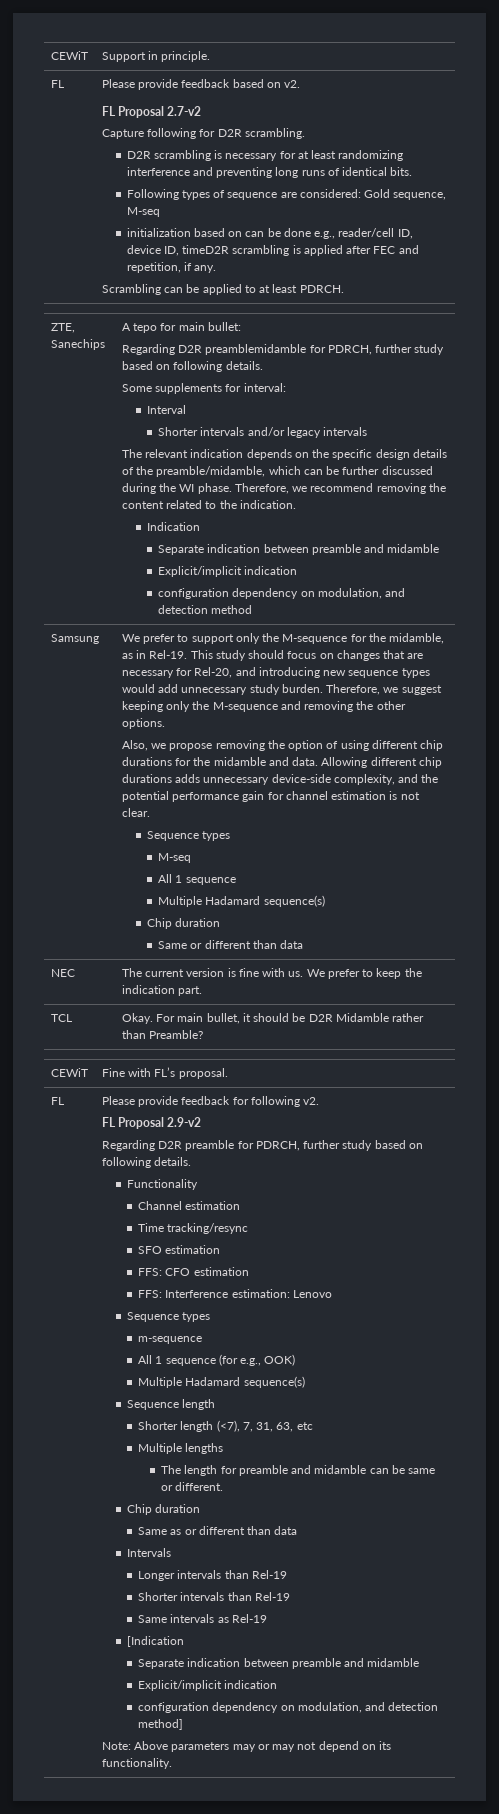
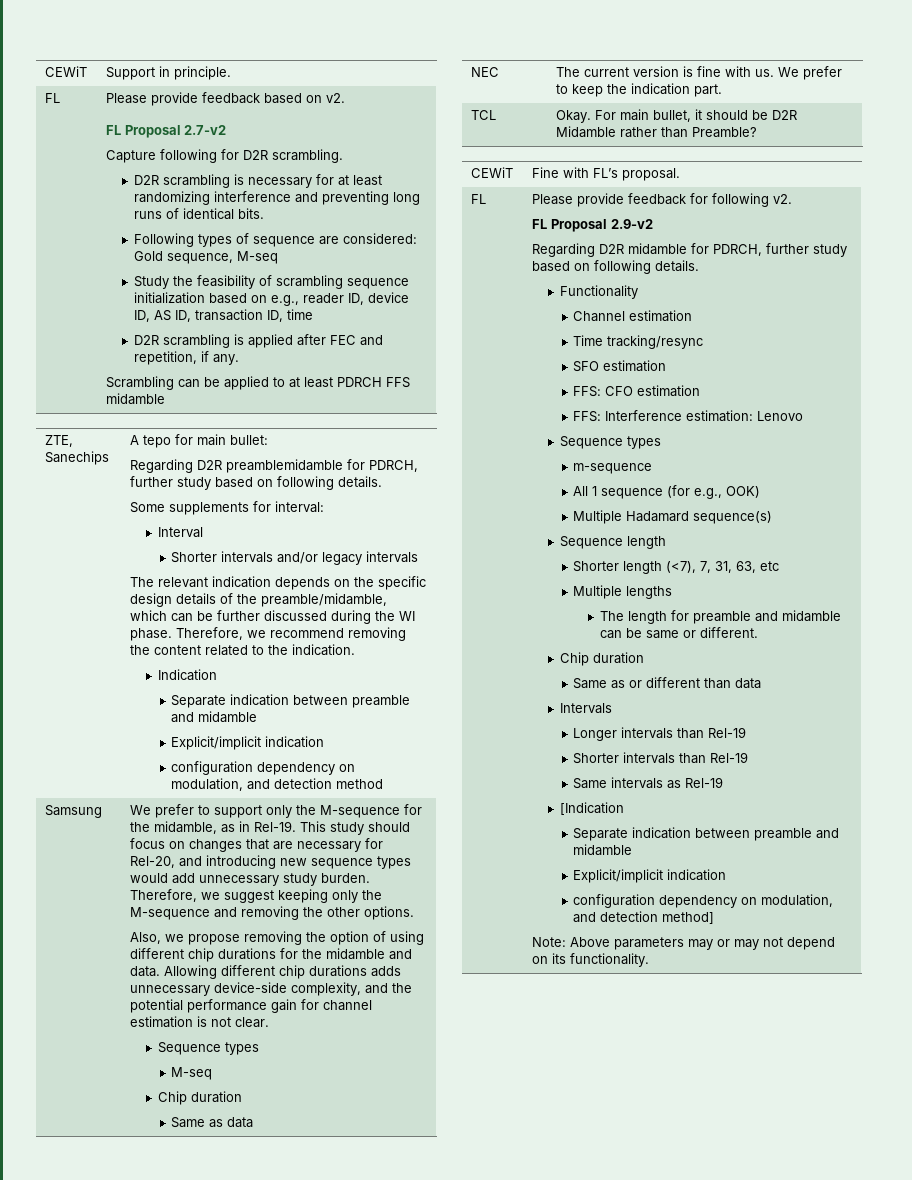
[126,228,413,239] [126,245,230,256] initialization based on can be done e.g., reader/cell ID, device ID, timeD2R -> [133,275,409,289] [133,292,409,306] [133,309,313,322] [133,335,159,345] Study the feasibility of scrambling sequence initialization based on e.g., reader ID, device ID, AS ID, transaction ID, time // D2R
[299,285,344,293] PDRCH. -> [337,377,411,388] [106,393,166,405] PDRCH FFS midamble
[158,874,236,885] [158,895,325,907] [146,918,220,929] [158,940,277,949] // All 1 sequence // Multiple Hadamard sequence(s) // Chip duration // Same or different than -> [157,1091,242,1105] [171,1117,224,1128] // Chip duration // Same as
[185,1140,235,1151] preamble -> [628,243,688,255] midamble

